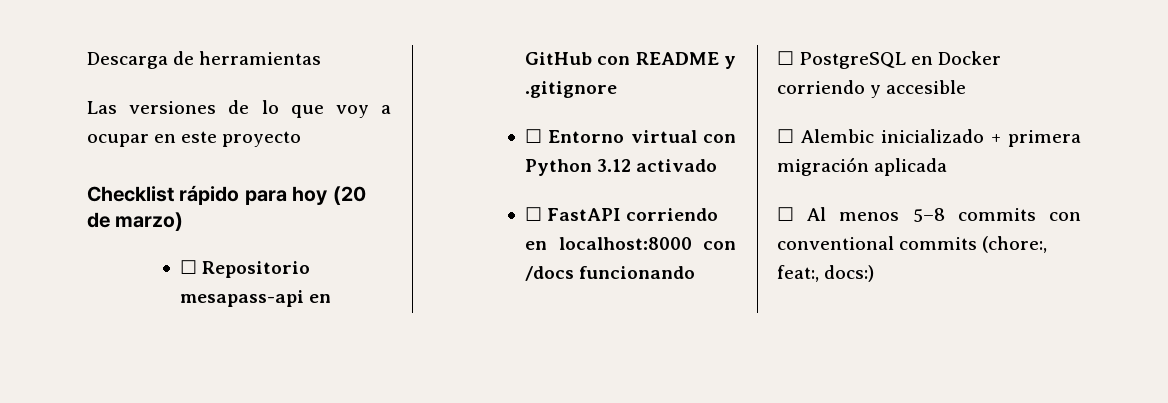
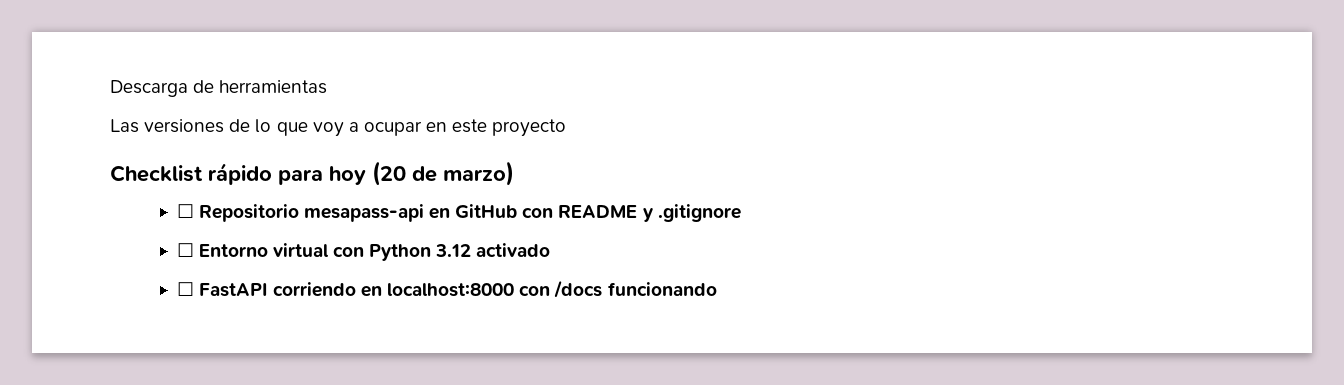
[777,51,1002,69] [777,80,967,98] [777,129,1081,147] [777,157,948,176] [777,207,1081,222] [777,236,1048,253] [777,265,875,282] // ☐ PostgreSQL en Docker corriendo y accesible // ☐ Alembic inicializado + primera migración aplicada // ☐ Al menos 5–8 commits con conventional commits (chore:, feat:, docs:) -> (717, 289) none

